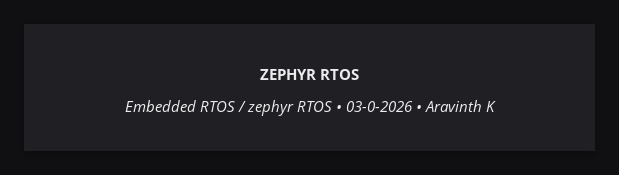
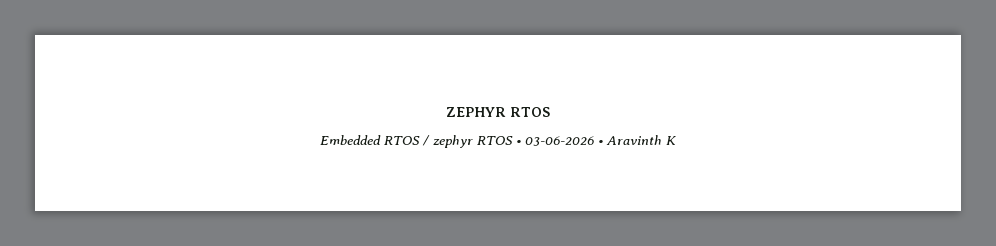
[346,101,414,112] 03-0-2026 -> [525,136,594,146] 03-06-2026

